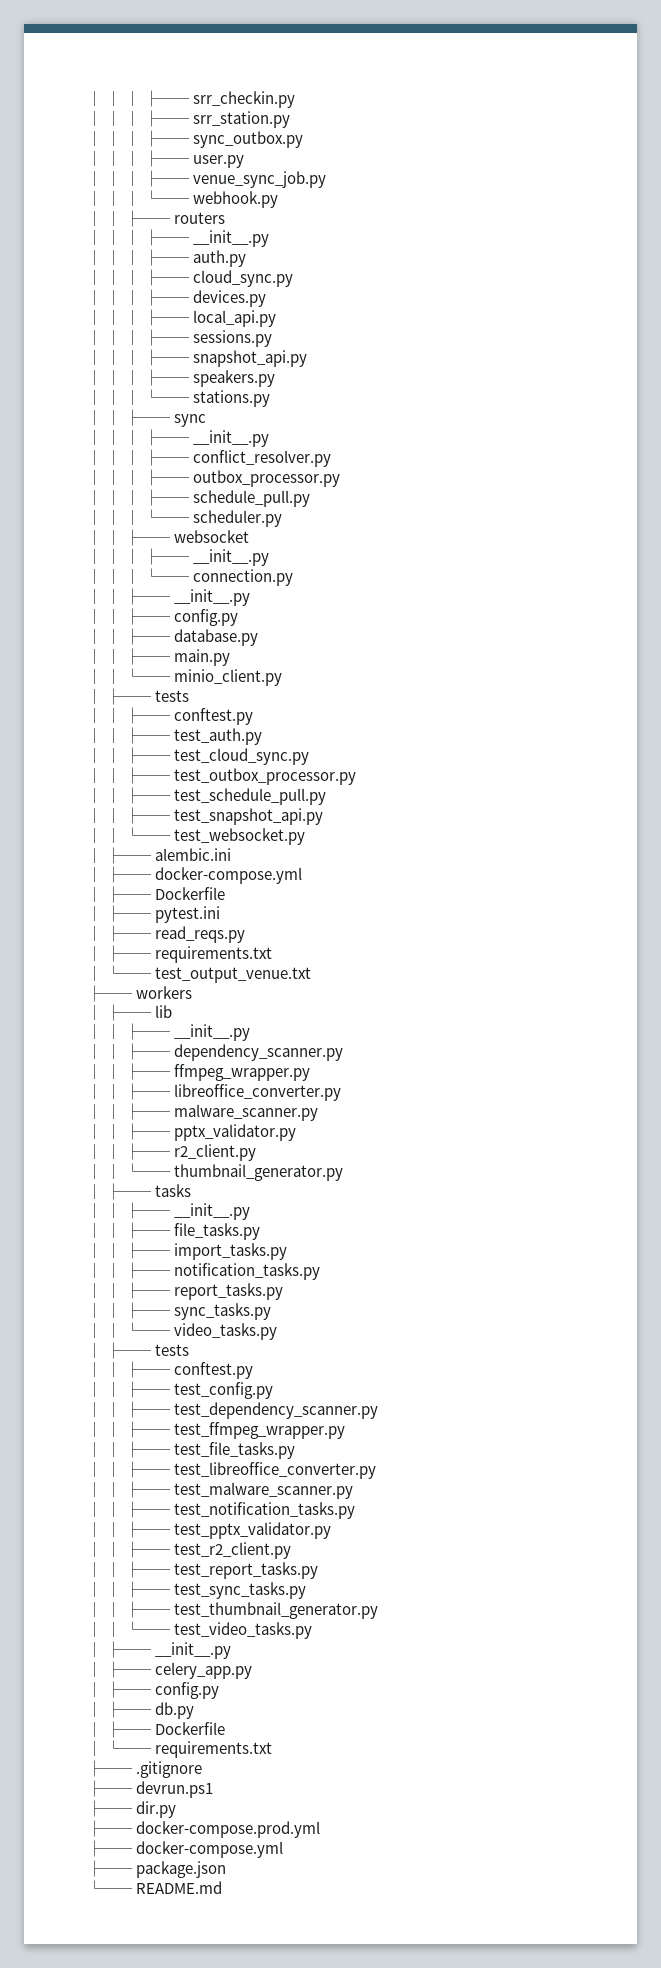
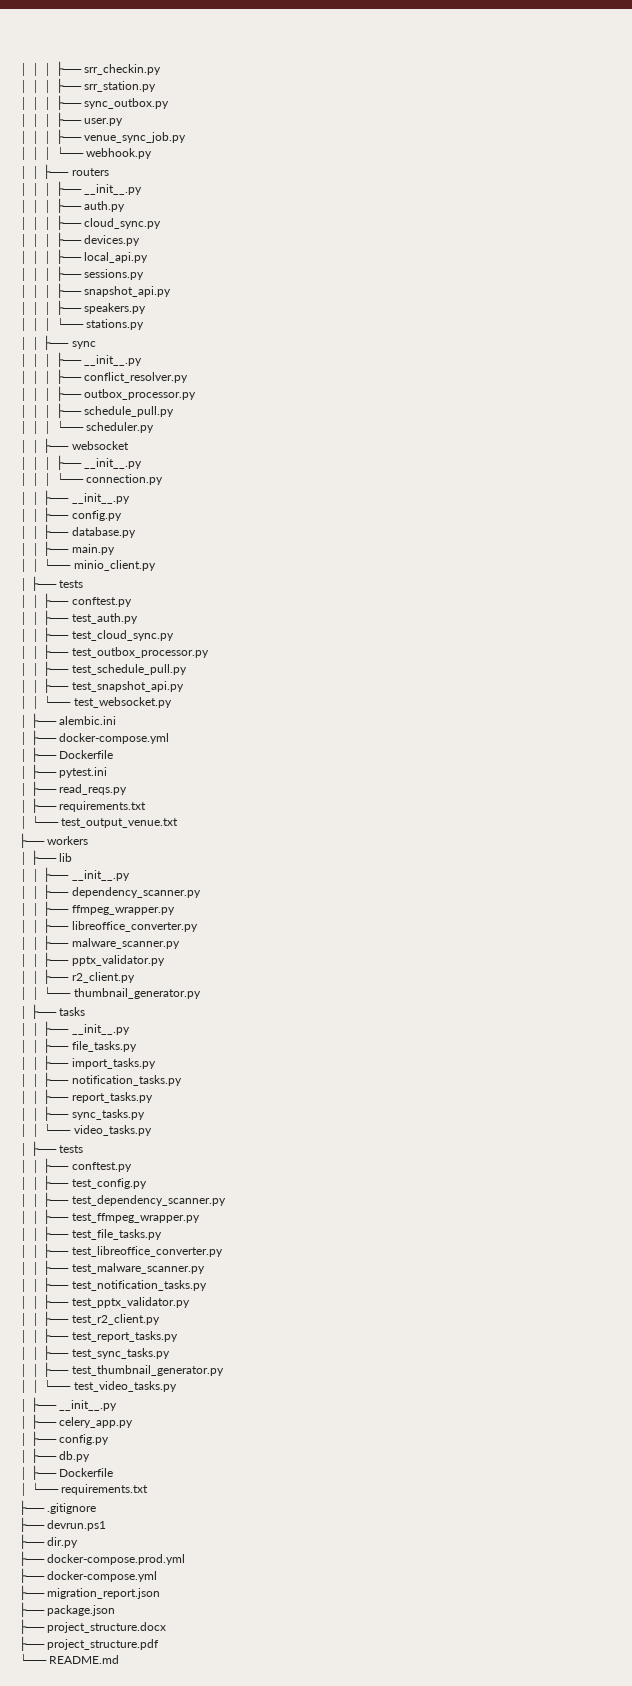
(284, 1849) none -> [19,1585,161,1600] // ├── migration_report.json
(227, 1869) none -> [19,1619,167,1634] [19,1636,160,1651] // ├── project_structure.docx // ├── project_structure.pdf

